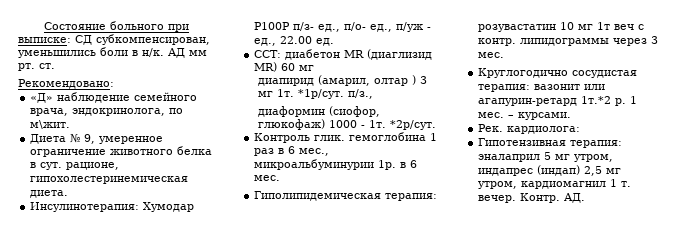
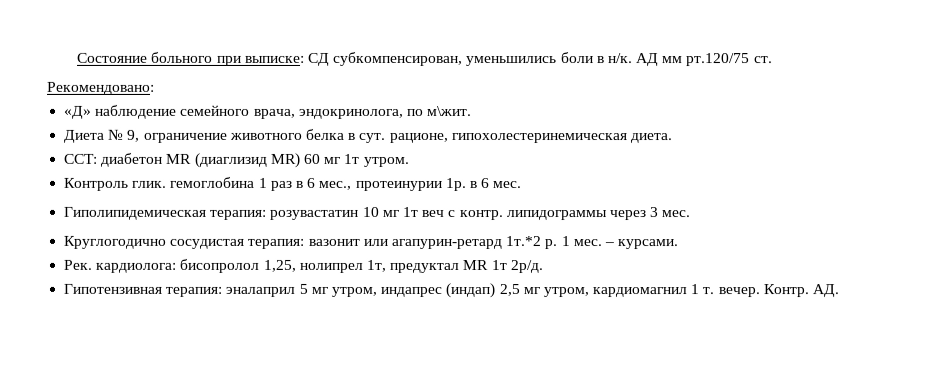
[18,63,35,71] рт. -> [686,53,751,67] рт.120/75
[99,136,164,144] умеренное -> (141, 135) none
[30,202,195,212] [254,22,432,32] [254,36,335,46] // Инсулинотерапия: Хумодар Р100Р п/з- ед., п/о- ед., п/уж - ед., 22.00 ед. -> (673, 138) none
[257,75,427,86] [257,89,373,99] [257,106,380,117] [257,119,436,130] // диапирид (амарил, олтар ) 3 мг 1т. *1р/сут. п/з., // диаформин (сиофор, глюкофаж) 1000 - 1т. *2р/сут. -> [344,153,410,167] 1т утром.
[254,159,375,170] микроальбуминурии -> [354,180,443,191] протеинурии
(581, 130) none -> [179,258,543,274] бисопролол 1,25, нолипрел 1т, предуктал MR 1т 2р/д.

